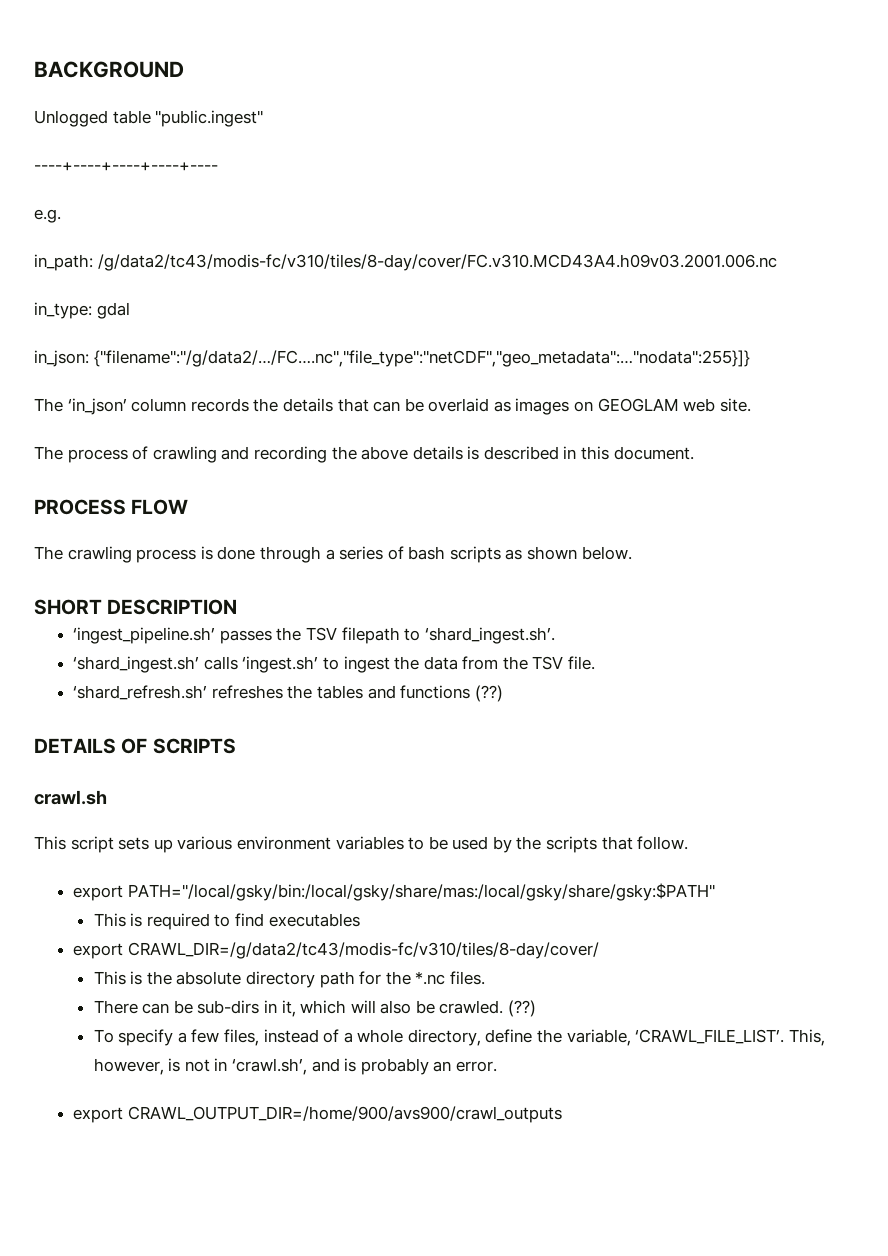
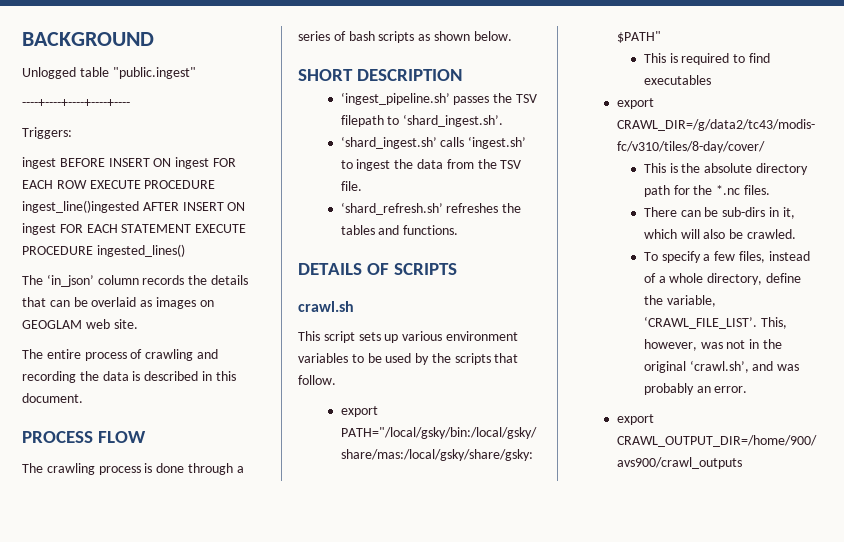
[34,209,61,223] [34,254,777,271] [34,302,130,319] [34,350,750,367] e.g. // in_path: /g/data2/tc43/modis-fc/v310/tiles/8-day/cover/FC.v310.MCD43A4.h09v03.2001.006.nc // in_type: gdal // in_json: {"filename":"/g/data2/…/FC….nc","file_type":"netCDF","geo_metadata":…"nodata":255}]} -> [22,127,72,139] [22,157,236,169] [22,180,216,189] [22,200,246,213] [22,223,247,235] [22,244,185,257] Triggers: // ingest BEFORE INSERT ON ingest FOR EACH ROW EXECUTE PROCEDURE ingest_line()ingested AFTER INSERT ON ingest FOR EACH STATEMENT EXECUTE PROCEDURE ingested_lines()
(63, 453) none -> [46,349,81,359] entire
[361,446,463,460] above details -> [102,371,129,381] data
[400,685,503,702] functions (??) -> [403,225,459,235] functions.
[508,1000,537,1017] (??) -> (796, 234) none
[168,1058,181,1072] is -> [700,342,723,349] was
(228, 1064) none -> [762,339,782,349] [643,361,686,373] the original
[344,1058,357,1072] is -> [777,364,800,371] was

